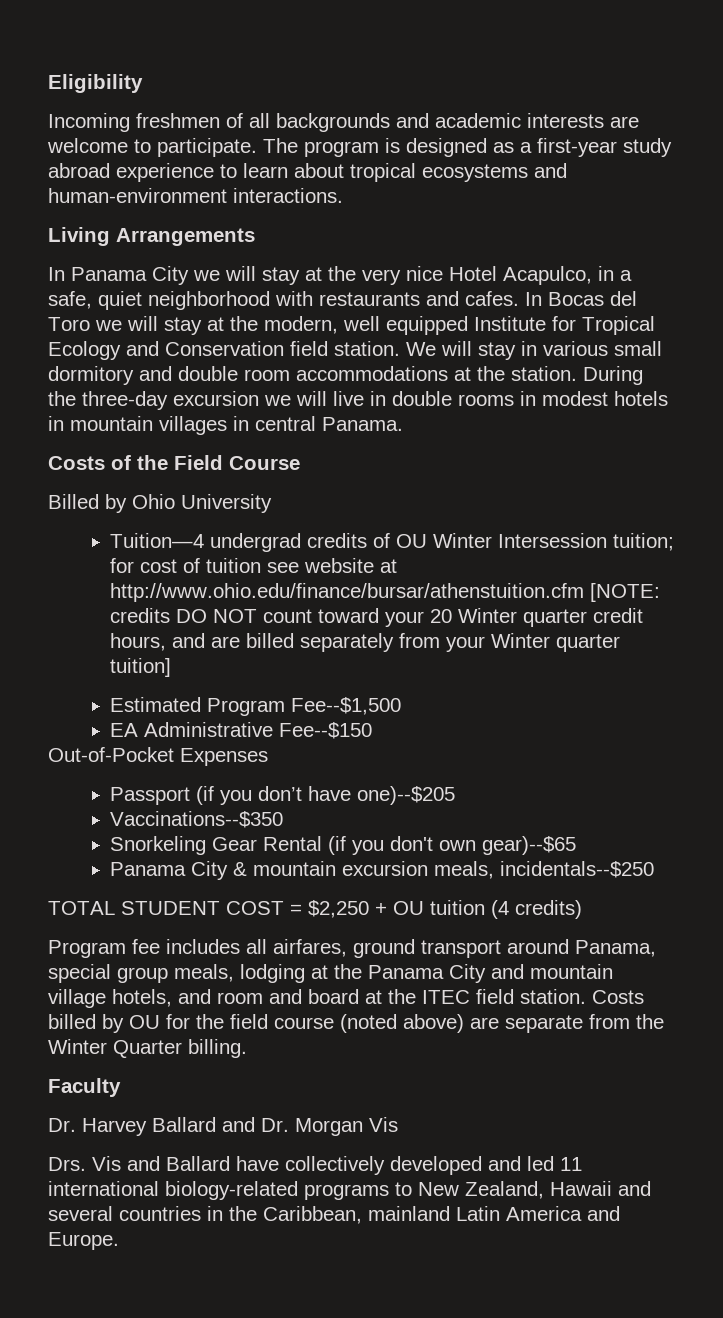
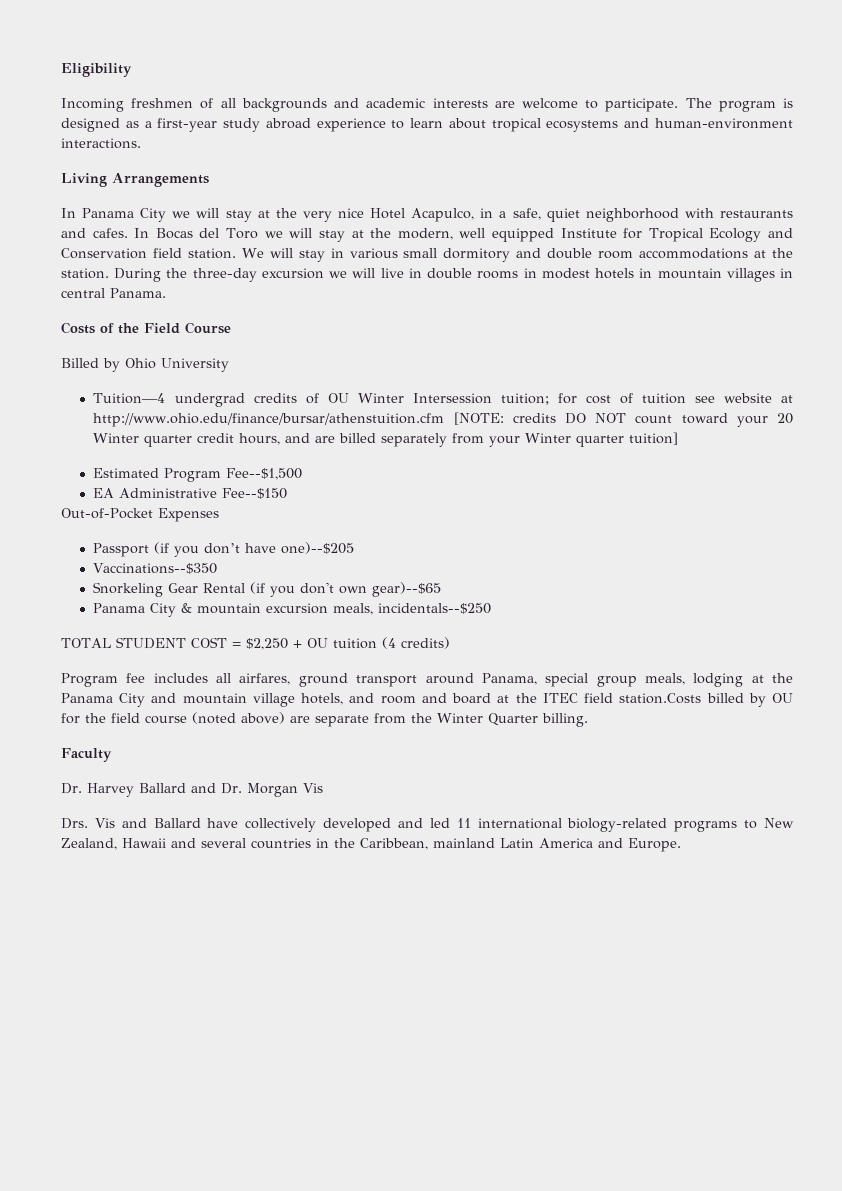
[520,989,644,1004] station. Costs -> [619,693,702,704] station.Costs

